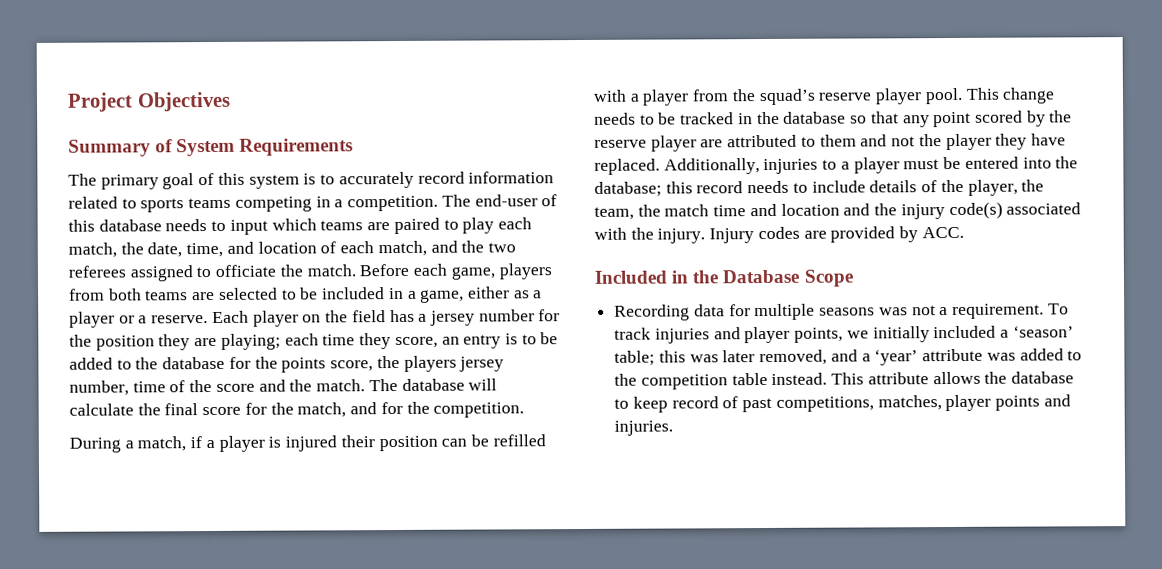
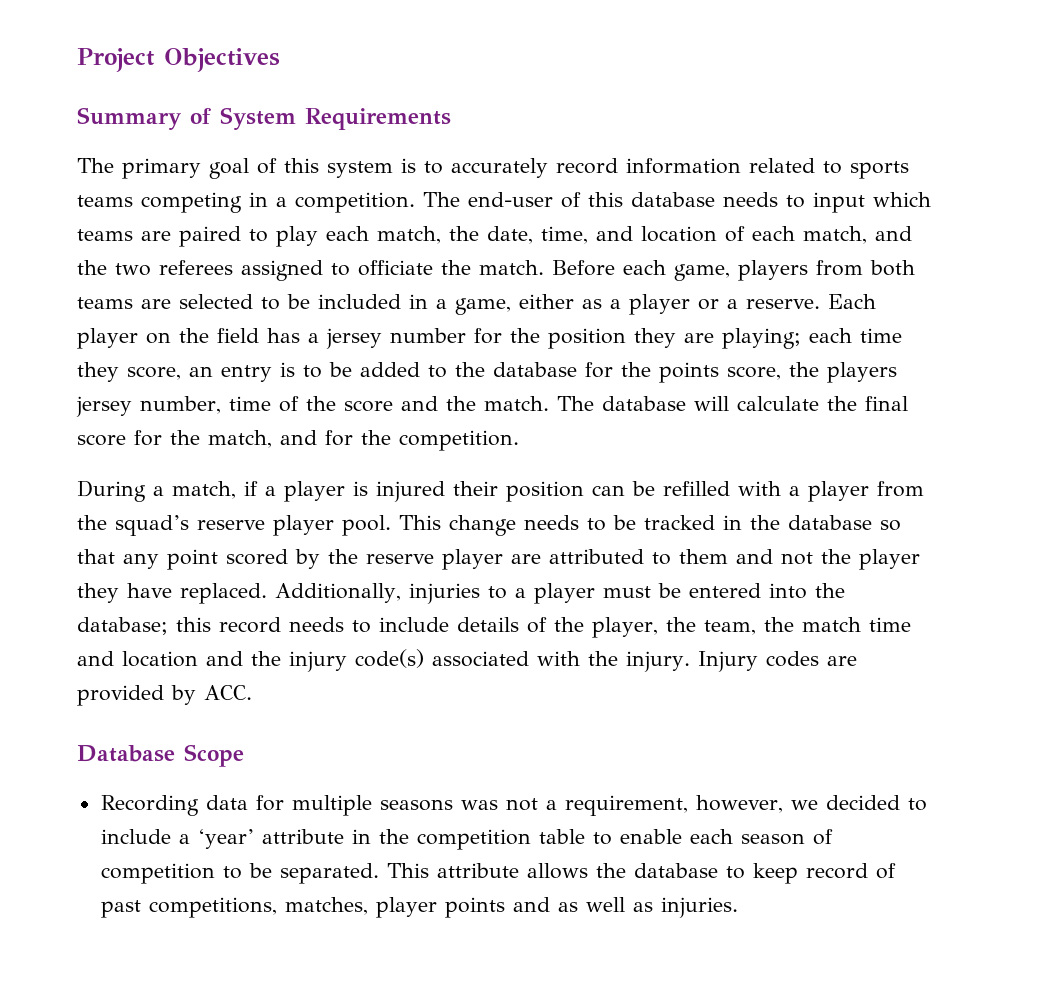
[594,270,719,284] Included in the -> (252, 692) none
[952,303,1069,319] [614,325,1074,344] [614,348,1083,366] [614,372,828,390] requirement. To track injuries and player points, we initially included a ‘season’ table; this was later removed, and a ‘year’ attribute was added to the competition table instead. -> [564,795,927,816] [100,829,833,850] [100,863,379,884] requirement, however, we decided to include a ‘year’ attribute in the competition table to enable each season of competition to be separated.
(1071, 400) none -> [557,897,653,912] as well as

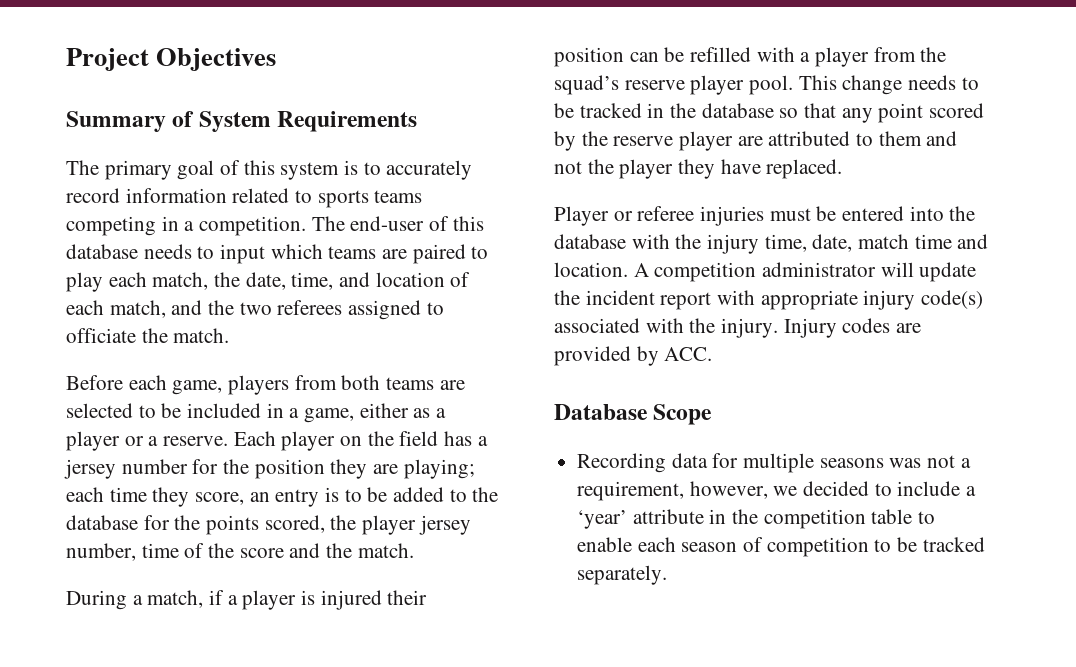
(544, 267) none -> (230, 335) //
[727,362,897,383] score, the players -> [264,515,417,535] scored, the player
[556,396,908,411] [77,430,519,451] The database will calculate the final score for the match, and for the competition. -> (414, 550) none
[275,583,595,604] Additionally, injuries to a player -> [554,206,765,226] // Player or referee injuries
[77,617,911,638] [77,651,281,667] database; this record needs to include details of the player, the team, the match time and location and the -> [554,234,989,254] [554,262,977,282] [554,290,858,310] database with the injury time, date, match time and location. A competition administrator will update the incident report with appropriate
[279,863,896,884] [100,897,738,918] separated. This attribute allows the database to keep record of past competitions, matches, player points and as well as injuries. -> [922,537,985,552] [577,565,668,585] tracked separately.

